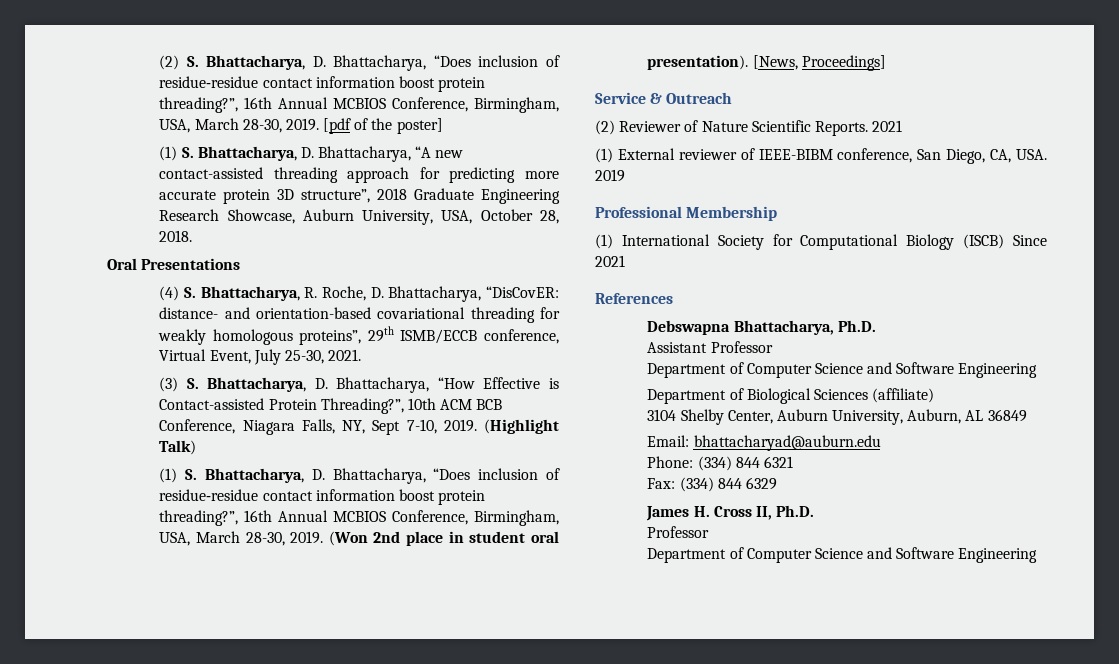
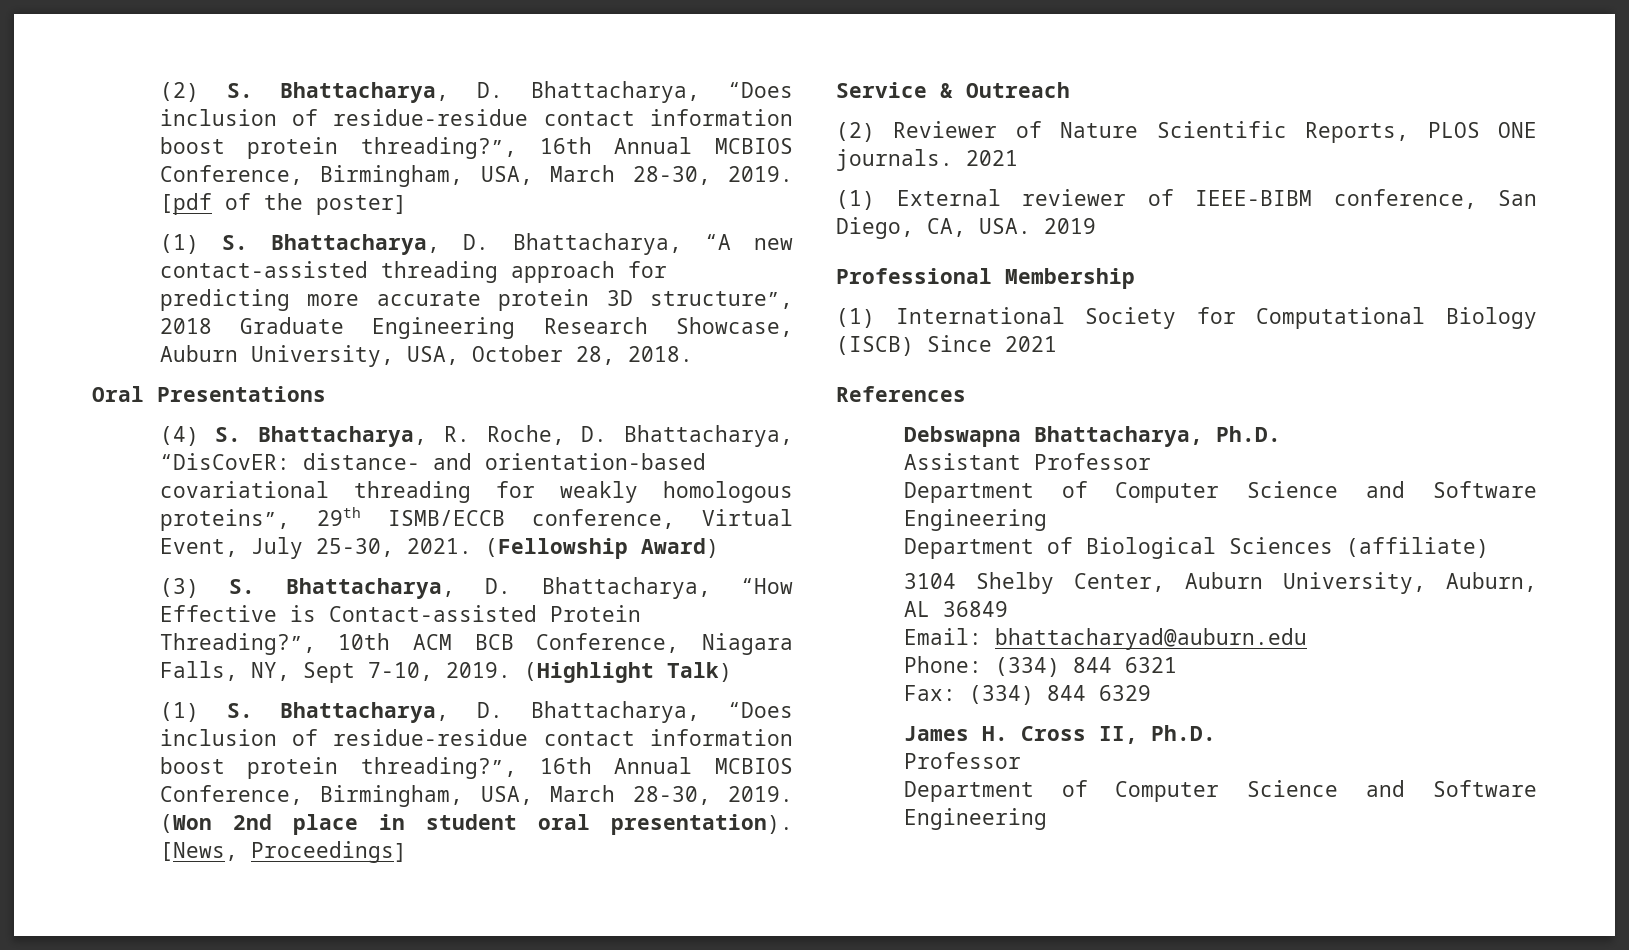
(362, 355) none -> [484,538,719,559] (Fellowship Award)
[814,121,868,136] Reports. -> [1305,122,1537,143] [836,149,953,171] Reports, PLOS ONE journals.

